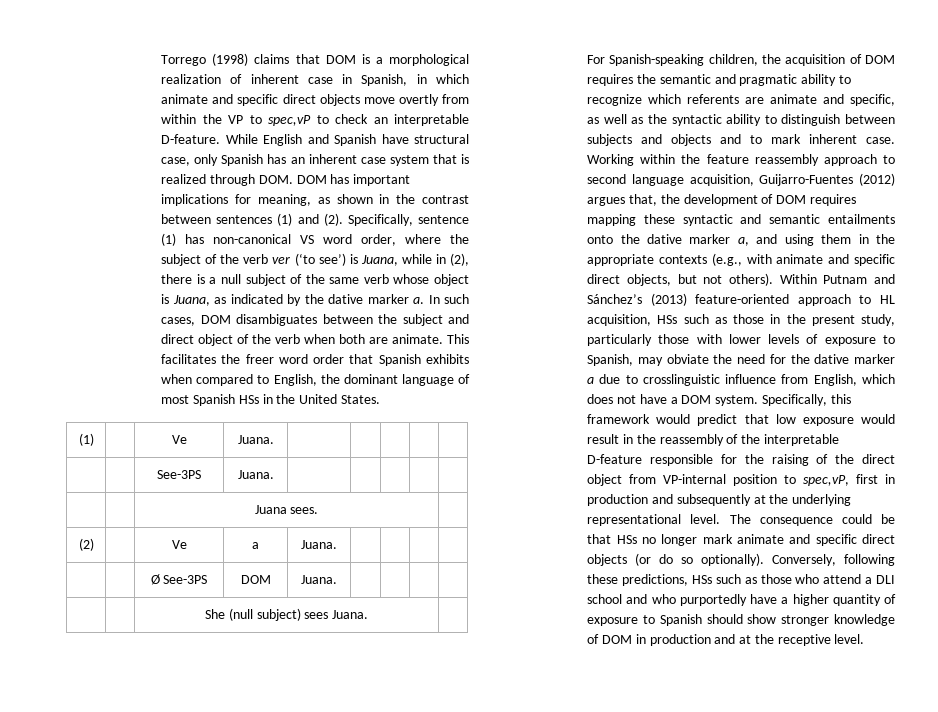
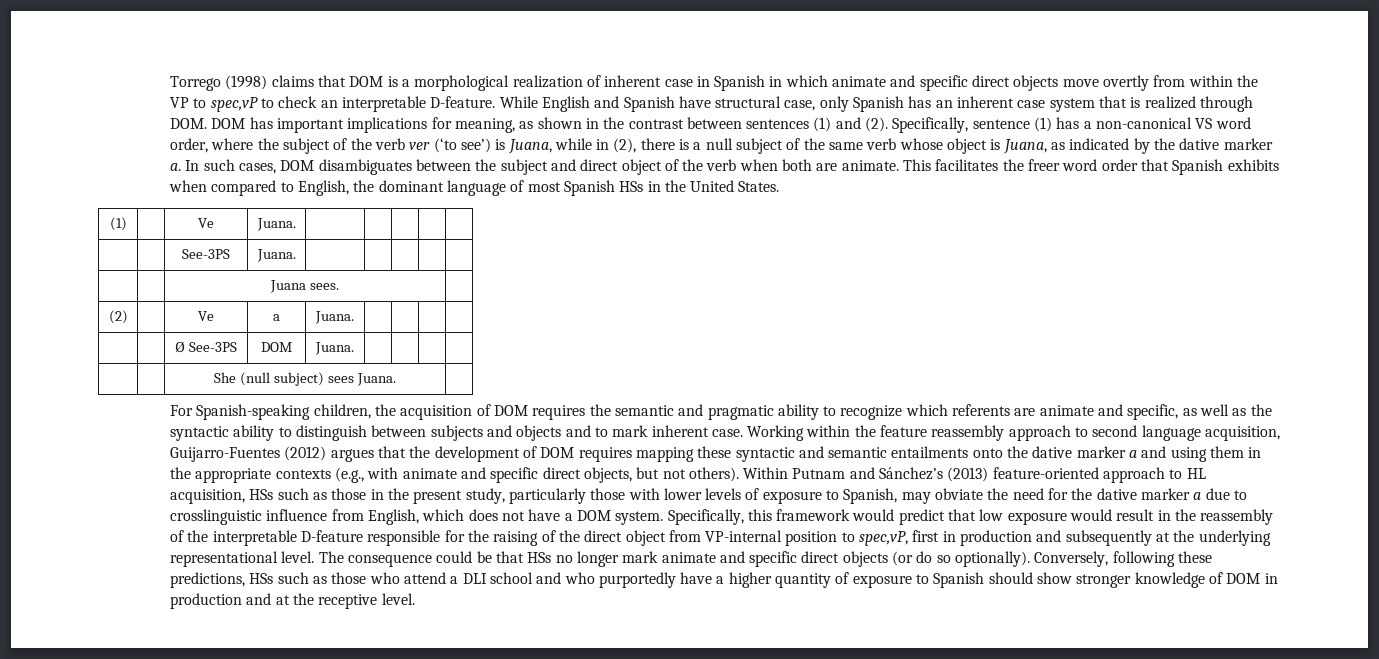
[361,74,408,86] Spanish, -> [714,75,766,91] Spanish
(205, 239) none -> [1083,121,1092,129] a
[628,194,657,206] that, -> [377,446,406,458] that
[737,237,749,246] a, -> [1129,450,1138,458] a

